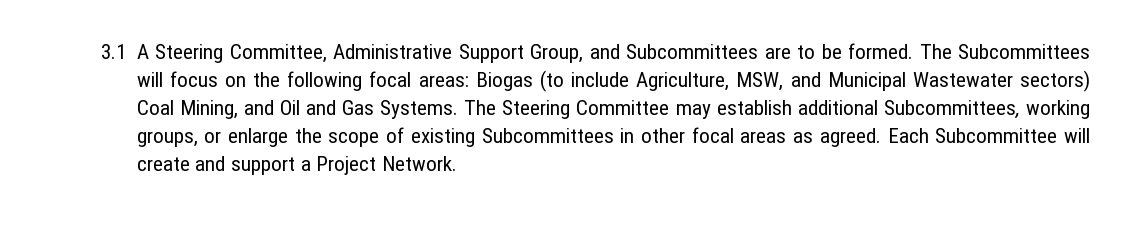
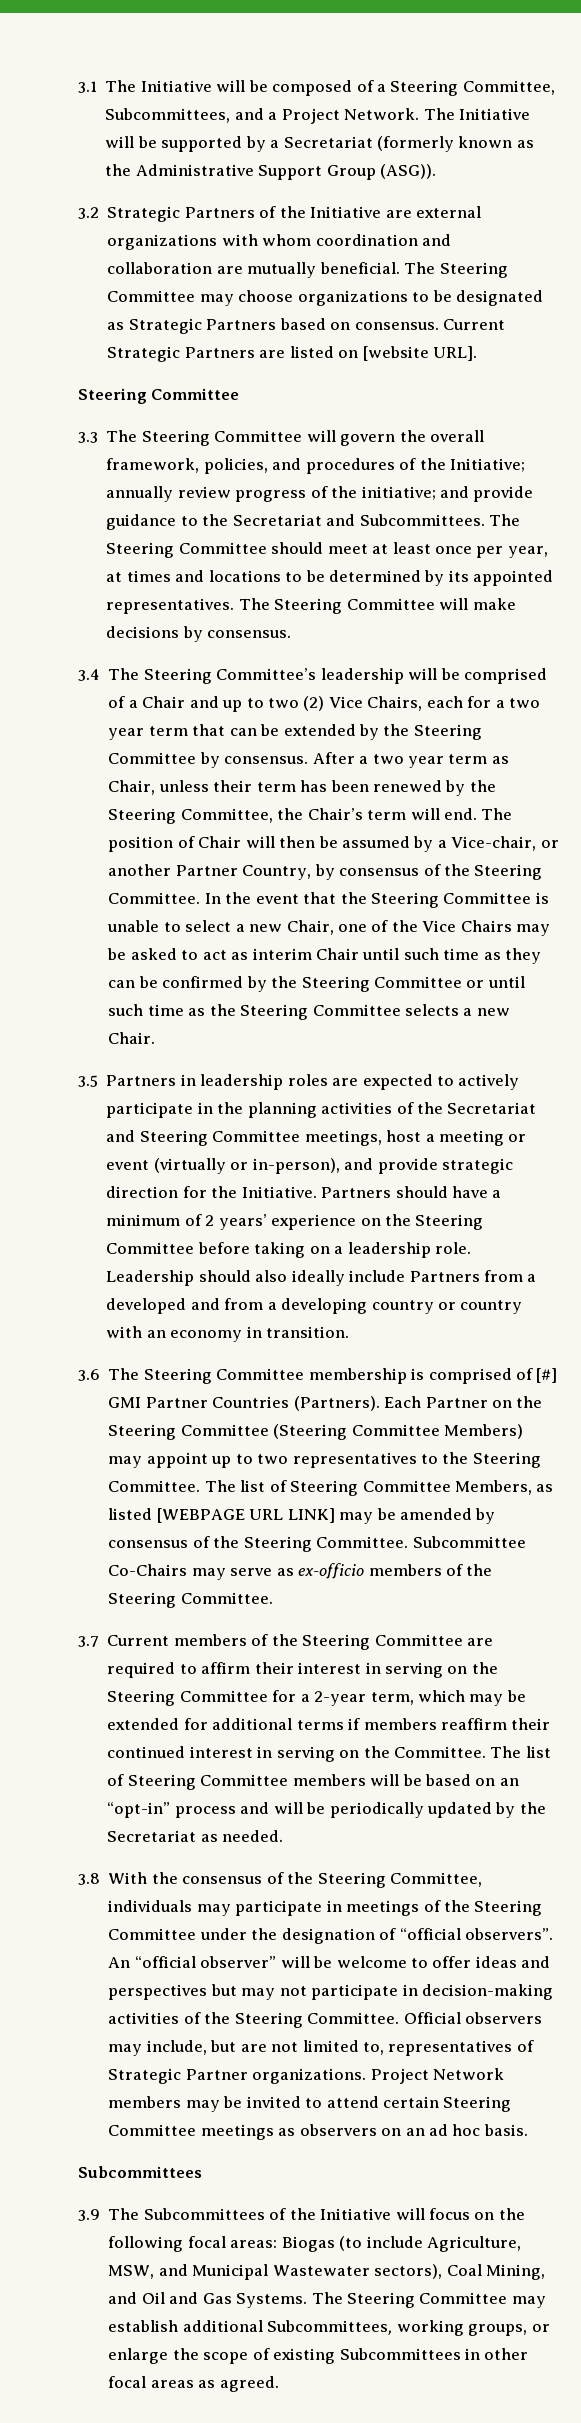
[136,43,1090,63] A Steering Committee, Administrative Support Group, and Subcommittees are to be formed. The Subcommittees -> [105,80,555,96] [105,108,530,124] [105,136,534,152] [105,164,437,180] [77,206,481,222] [107,234,452,250] [107,262,508,278] [107,290,543,306] [107,318,505,334] [107,346,477,362] [77,388,240,404] [77,430,484,446] [106,458,525,474] [106,486,534,502] [106,514,520,530] [106,542,548,558] [106,570,554,586] [106,598,516,614] [106,626,292,642] [77,668,547,684] [108,696,541,712] [108,724,482,740] [108,752,509,768] [108,780,496,796] [108,808,513,824] [108,836,559,852] [108,864,543,880] [108,892,549,908] [107,920,551,936] [107,948,542,964] [108,976,525,992] [108,1004,510,1020] [108,1032,156,1044] [77,1074,520,1090] [106,1102,537,1118] [106,1130,527,1146] [106,1158,513,1174] [106,1186,502,1198] [106,1214,484,1230] [106,1242,471,1258] [106,1270,537,1286] [106,1298,523,1314] [106,1326,350,1342] [77,1368,558,1384] [108,1396,543,1411] [108,1424,524,1440] [108,1452,541,1468] [108,1480,554,1496] [108,1508,496,1524] [108,1536,526,1552] [108,1563,493,1580] [108,1592,273,1608] [77,1634,493,1650] [107,1662,498,1678] [107,1690,526,1706] [107,1718,551,1730] [107,1746,551,1762] [107,1774,519,1790] [107,1802,546,1818] [107,1830,284,1842] [77,1872,482,1888] [108,1900,543,1916] [108,1928,553,1944] [108,1956,551,1968] [108,1984,553,2000] [108,2012,542,2028] [108,2040,534,2056] [108,2068,505,2084] [108,2096,512,2112] [108,2124,528,2140] [77,2166,202,2178] [77,2208,392,2221] The Initiative will be composed of a Steering Committee, Subcommittees, and a Project Network. The Initiative will be supported by a Secretariat (formerly known as the Administrative Support Group (ASG)). // 3.2 Strategic Partners of the Initiative are external organizations with whom coordination and collaboration are mutually beneficial. The Steering Committee may choose organizations to be designated as Strategic Partners based on consensus. Current Strategic Partners are listed on [website URL]. // Steering Committee // 3.3 The Steering Committee will govern the overall framework, policies, and procedures of the Initiative; annually review progress of the initiative; and provide guidance to the Secretariat and Subcommittees. The Steering Committee should meet at least once per year, at times and locations to be determined by its appointed representatives. The Steering Committee will make decisions by consensus. // 3.4 The Steering Committee’s leadership will be comprised of a Chair and up to two (2) Vice Chairs, each for a two year term that can be extended by the Steering Committee by consensus. After a two year term as Chair, unless their term has been renewed by the Steering Committee, the Chair’s term will end. The position of Chair will then be assumed by a Vice-chair, or another Partner Country, by consensus of the Steering Committee. In the event that the Steering Committee is unable to select a new Chair, one of the Vice Chairs may be asked to act as interim Chair until such time as they can be confirmed by the Steering Committee or until such time as the Steering Committee selects a new Chair. // 3.5 Partners in leadership roles are expected to actively participate in the planning activities of the Secretariat and Steering Committee meetings, host a meeting or event (virtually or in-person), and provide strategic direction for the Initiative. Partners should have a minimum of 2 years’ experience on the Steering Committee before taking on a leadership role. Leadership should also ideally include Partners from a developed and from a developing country or country with an economy in transition. // 3.6 The Steering Committee membership is comprised of [#] GMI Partner Countries (Partners). Each Partner on the Steering Committee (Steering Committee Members) may appoint up to two representatives to the Steering Committee. The list of Steering Committee Members, as listed [WEBPAGE URL LINK] may be amended by consensus of the Steering Committee. Subcommittee Co-Chairs may serve as ex-officio members of the Steering Committee. // 3.7 Current members of the Steering Committee are required to affirm their interest in serving on the Steering Committee for a 2-year term, which may be extended for additional terms if members reaffirm their continued interest in serving on the Committee. The list of Steering Committee members will be based on an “opt-in” process and will be periodically updated by the Secretariat as needed. // 3.8 With the consensus of the Steering Committee, individuals may participate in meetings of the Steering Committee under the designation of “official observers”. An “official observer” will be welcome to offer ideas and perspectives but may not participate in decision-making activities of the Steering Committee. Official observers may include, but are not limited to, representatives of Strategic Partner organizations. Project Network members may be invited to attend certain Steering Committee meetings as observers on an ad hoc basis. // Subcommittees // 3.9 The Subcommittees of the Initiative
[1020,70,1091,92] sectors) -> [374,2264,443,2279] sectors),
[887,128,1090,143] [136,156,457,175] Each Subcommittee will create and support a Project Network. -> (279, 2384) none

